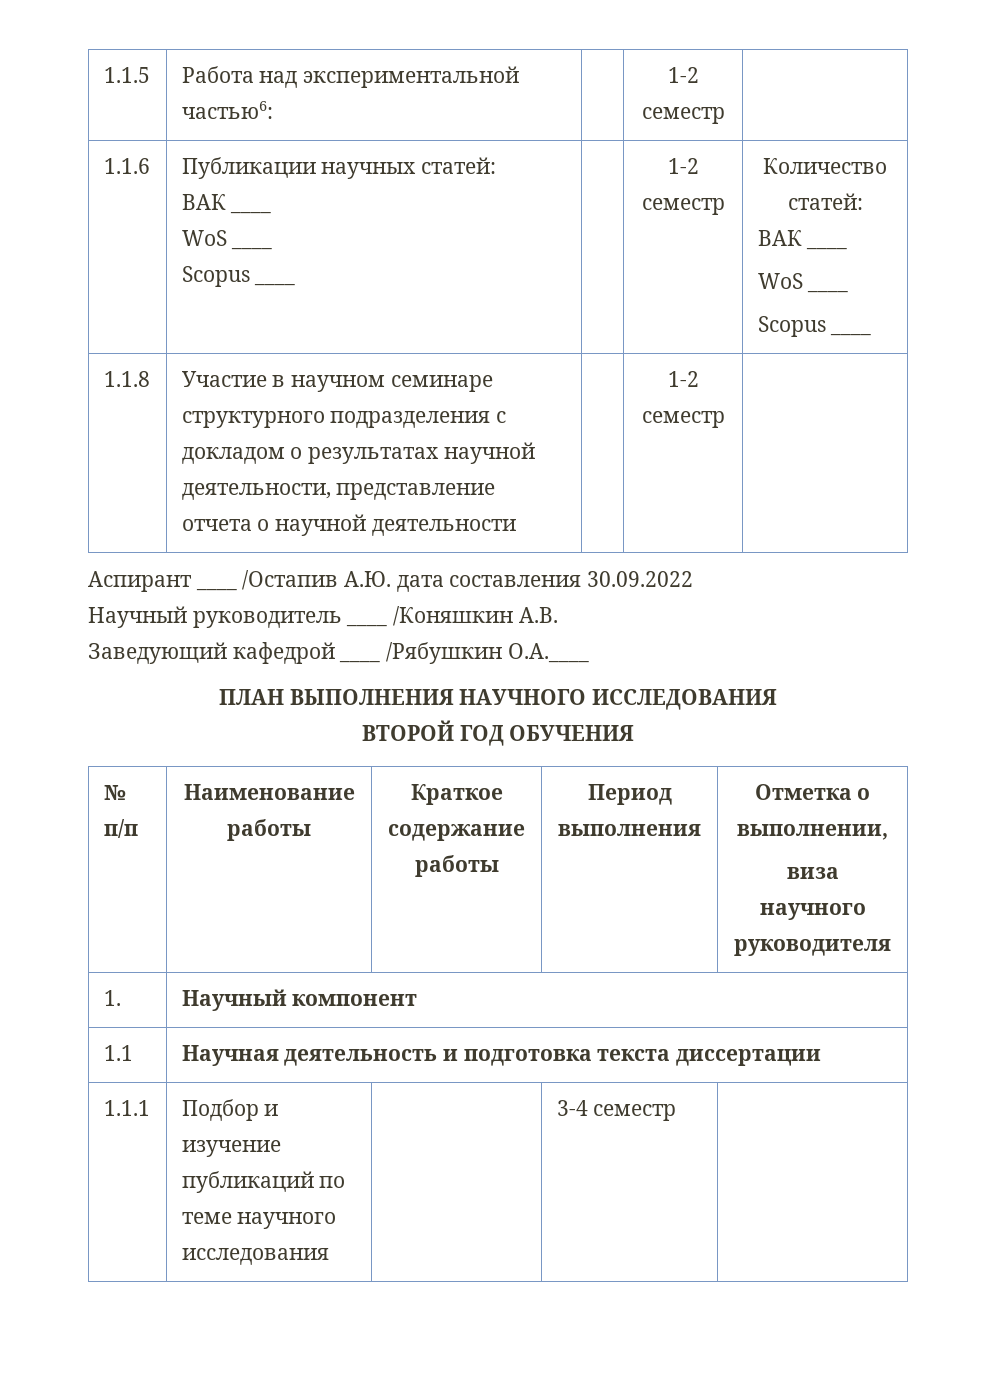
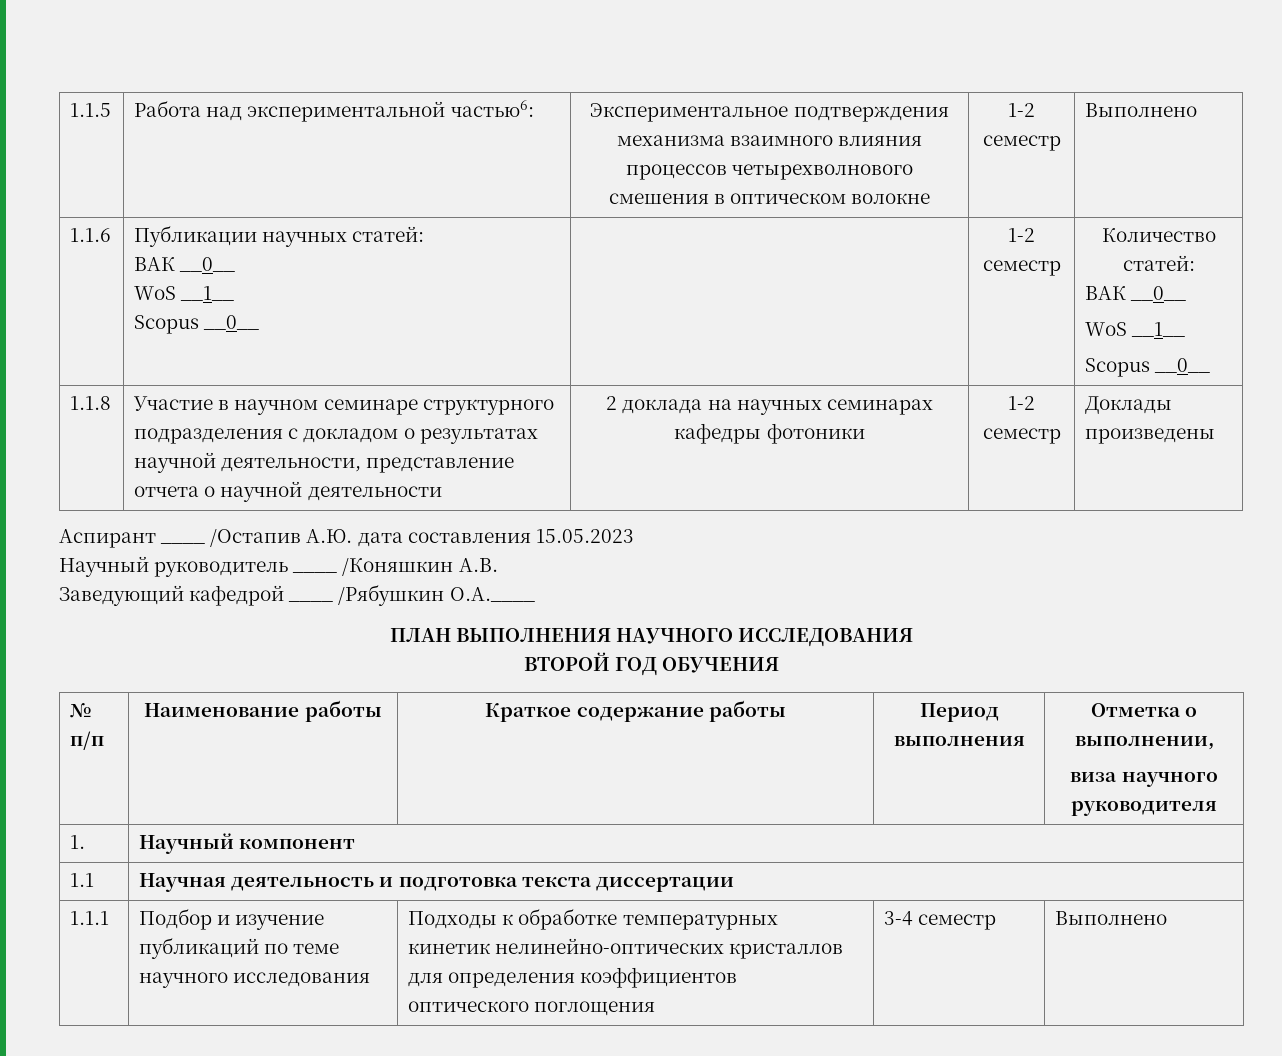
[667,67,699,83] [641,107,725,124] | 1-2 семестр | -> [590,103,949,122] [616,135,923,146] [625,164,914,180] [608,193,931,204] [1008,103,1035,117] [982,135,1061,151] [1085,103,1198,117] Экспериментальное подтверждения механизма взаимного влияния процессов четырехволнового смешения в оптическом волокне | 1-2 семестр | Выполнено
[230,210,272,214] [181,230,227,246] [231,246,273,250] [181,266,296,287] ____ // WoS ____ // Scopus ____ -> [179,257,236,272] [134,286,235,301] [134,315,260,334] __0__ // WoS __1__ // Scopus __0__
[806,246,848,250] [757,273,803,289] [807,289,849,293] [757,316,872,337] ____ // WoS ____ // Scopus ____ -> [1130,286,1187,301] [1085,322,1186,337] [1085,358,1211,377] __0__ // WoS __1__ // Scopus __0__
[667,371,699,387] [641,411,725,428] | 1-2 семестр | -> [606,396,933,415] [674,423,865,444] [1008,396,1035,410] [982,428,1061,444] [1085,396,1173,414] [1085,428,1216,444] 2 доклада на научных семинарах кафедры фотоники | 1-2 семестр | Доклады произведены
[587,571,694,587] 30.09.2022 -> [535,529,634,543] 15.05.2023
(329, 1256) none -> [408,908,778,930] [408,938,844,959] [408,967,738,988] [408,1001,656,1016] Подходы к обработке температурных кинетик нелинейно-оптических кристаллов для определения коэффициентов оптического поглощения
(677, 1112) none -> [1055,911,1168,925] Выполнено

